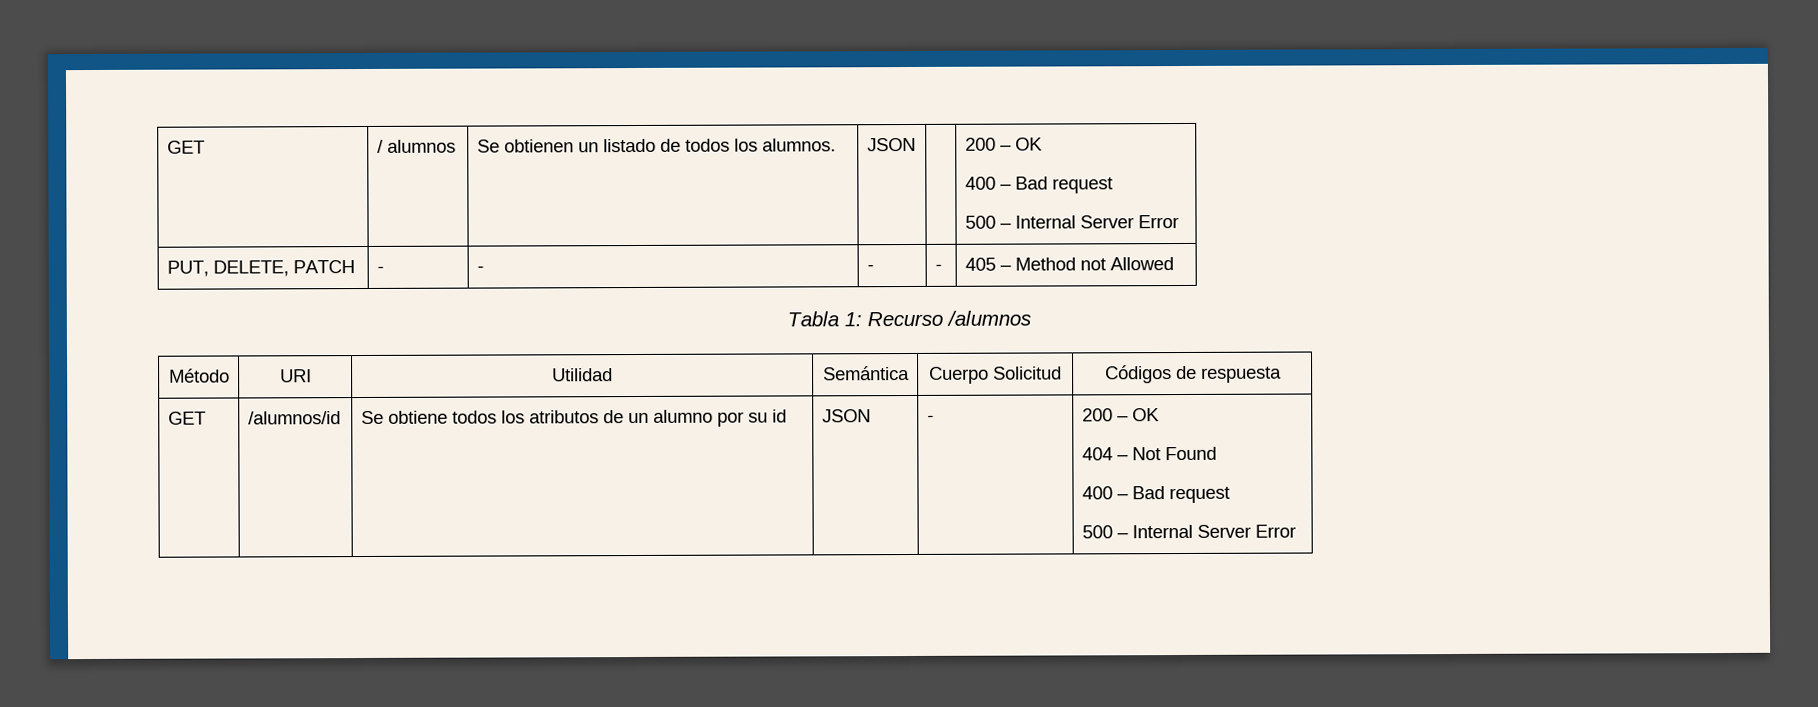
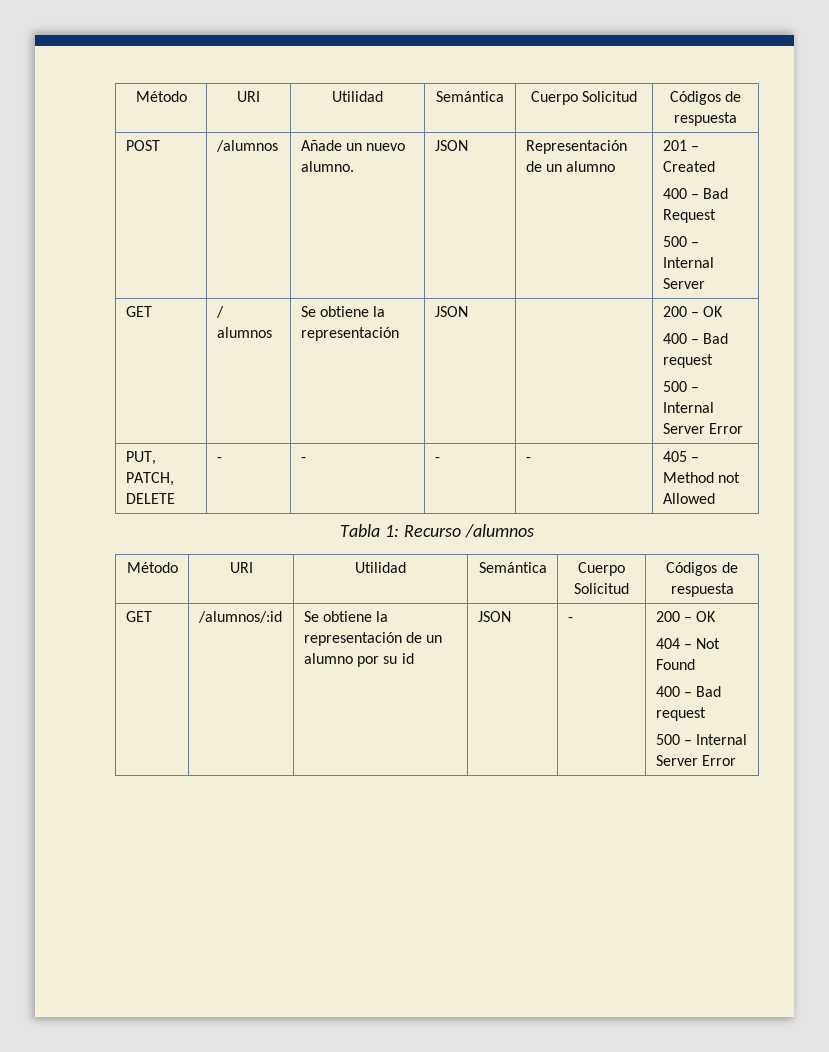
[166,140,205,154] [376,139,456,153] [476,138,836,153] GET | / alumnos | Se obtienen un listado de todos los alumnos. -> [135,91,187,102] [237,91,260,102] [332,91,383,102] [436,91,504,102] [530,91,638,105] [669,91,742,105] [674,112,737,126] [125,140,160,151] [215,140,278,152] [300,140,406,151] [300,161,354,172] [434,140,468,151] [525,140,627,154] [525,161,616,172] [662,140,699,151] [662,161,715,172] [662,188,729,199] [662,209,716,223] [662,236,699,247] [662,257,714,268] [662,278,705,289] [125,306,152,317] [215,306,224,318] [216,327,272,338] [300,306,386,317] [300,327,399,341] Método | URI | Utilidad | Semántica | Cuerpo Solicitud | Códigos de respuesta // POST | /alumnos | Añade un nuevo alumno. | JSON | Representación de un alumno | 201 – Created // 400 – Bad Request // 500 – Internal Server // GET | / alumnos | Se obtiene la representación
[212,260,355,277] DELETE, PATCH -> [125,472,174,486] [125,493,175,504] PATCH, DELETE
[247,411,341,425] [360,410,599,425] /alumnos/id | Se obtiene todos los atributos -> [197,611,282,623] [303,611,389,622] [303,632,402,646] /alumnos/:id | Se obtiene la representación

